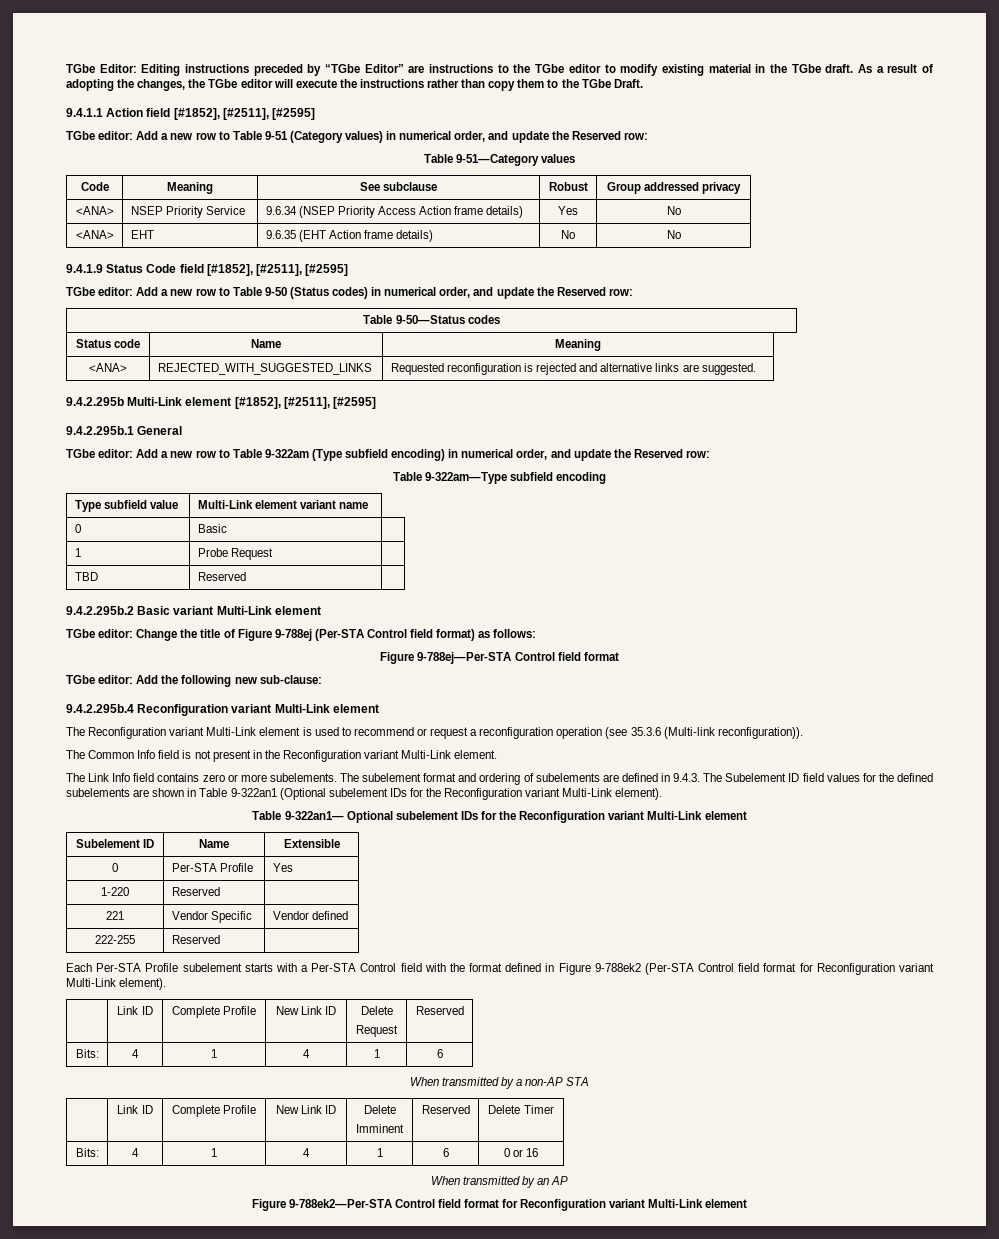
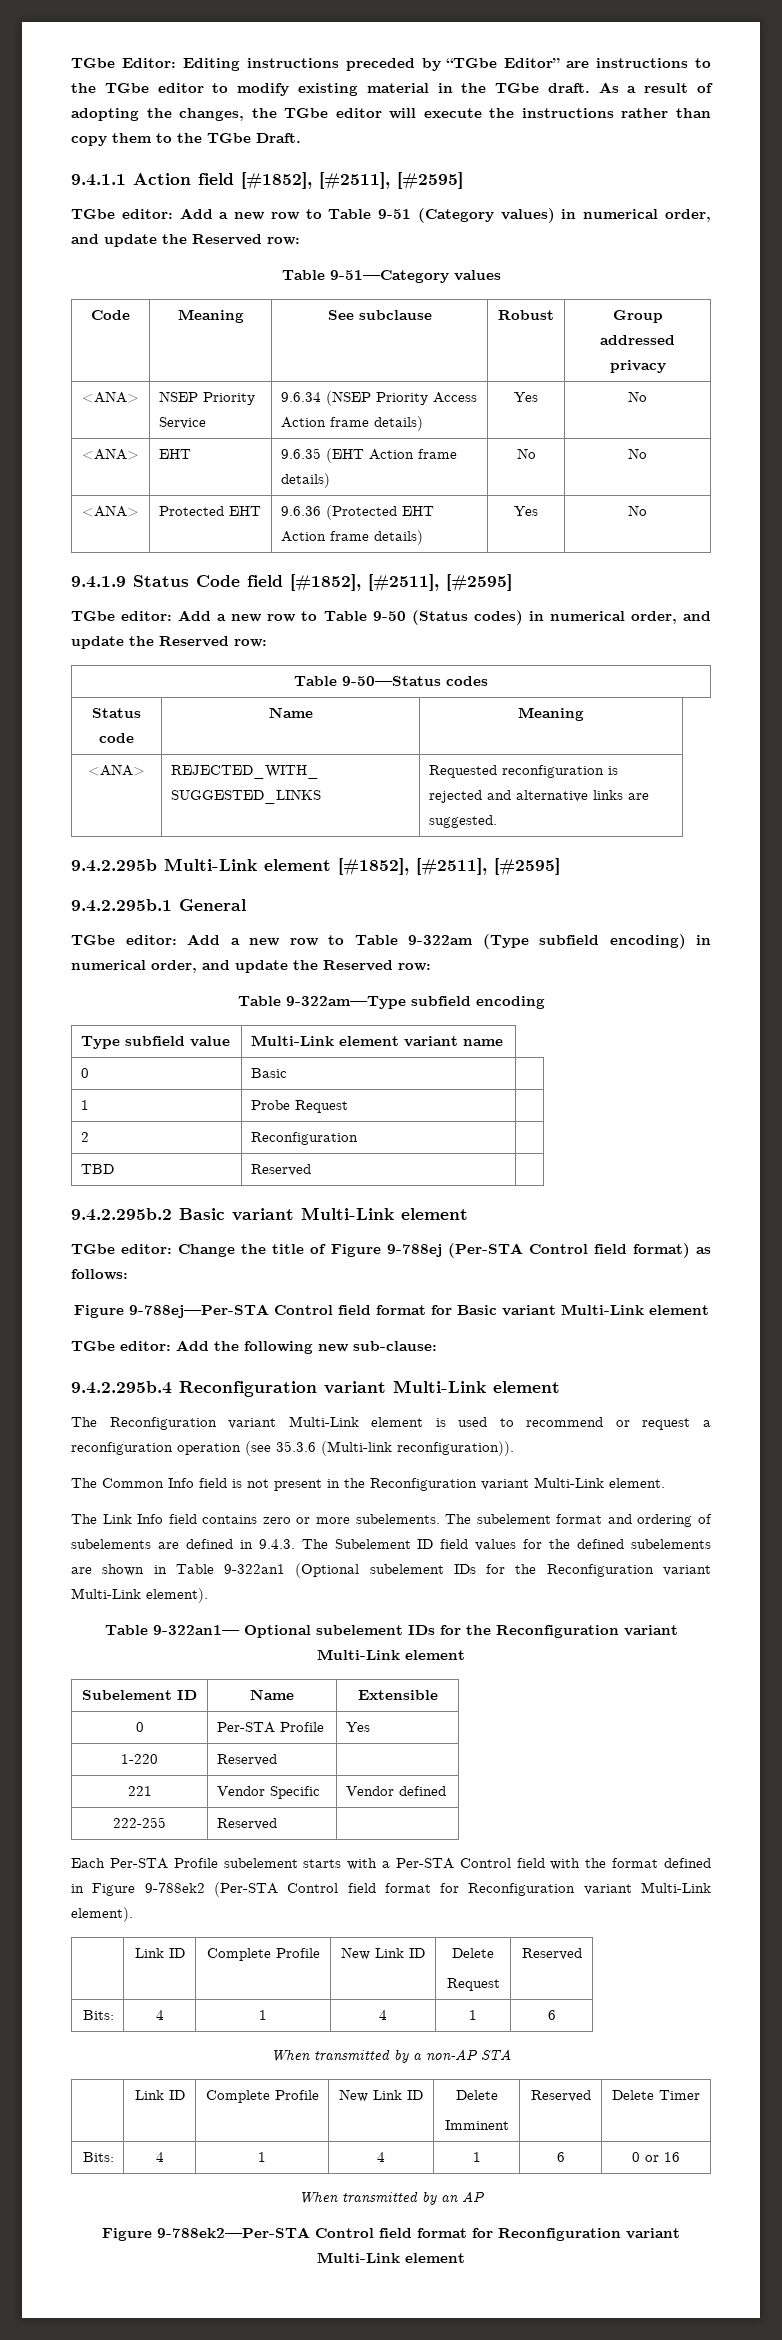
(681, 234) none -> [82,505,139,517] [159,506,262,516] [281,505,435,520] [281,530,424,545] [514,506,538,516] [628,505,647,516] // <ANA> | Protected EHT | 9.6.36 (Protected EHT Action frame details) | Yes | No
(273, 554) none -> [81,1132,90,1142] [251,1132,359,1145] // 2 | Reconfiguration |
(619, 656) none -> [430,1304,709,1316] for Basic variant Multi-Link element

